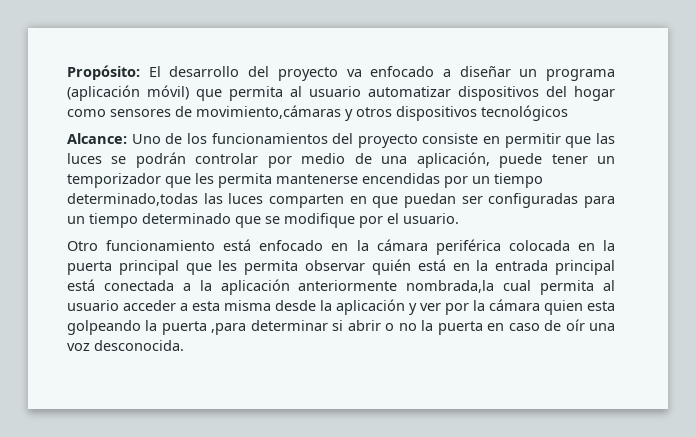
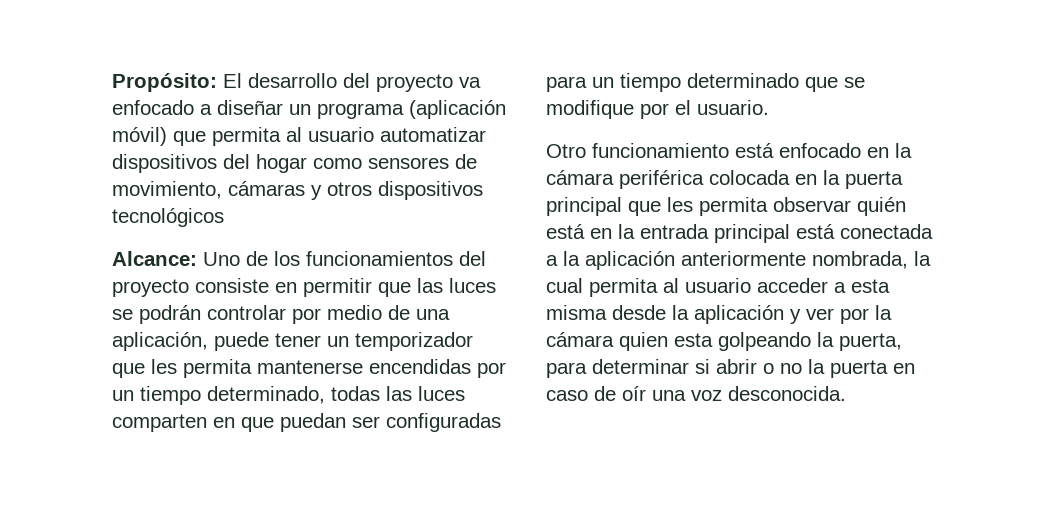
[196,105,341,119] movimiento,cámaras -> [112,181,305,199] movimiento, cámaras
[67,193,198,206] determinado,todas -> [207,386,380,404] determinado, todas
[406,280,495,293] nombrada,la -> [812,251,931,269] nombrada, la
[161,321,247,335] puerta ,para -> [839,333,902,351] [546,362,587,378] puerta, para

